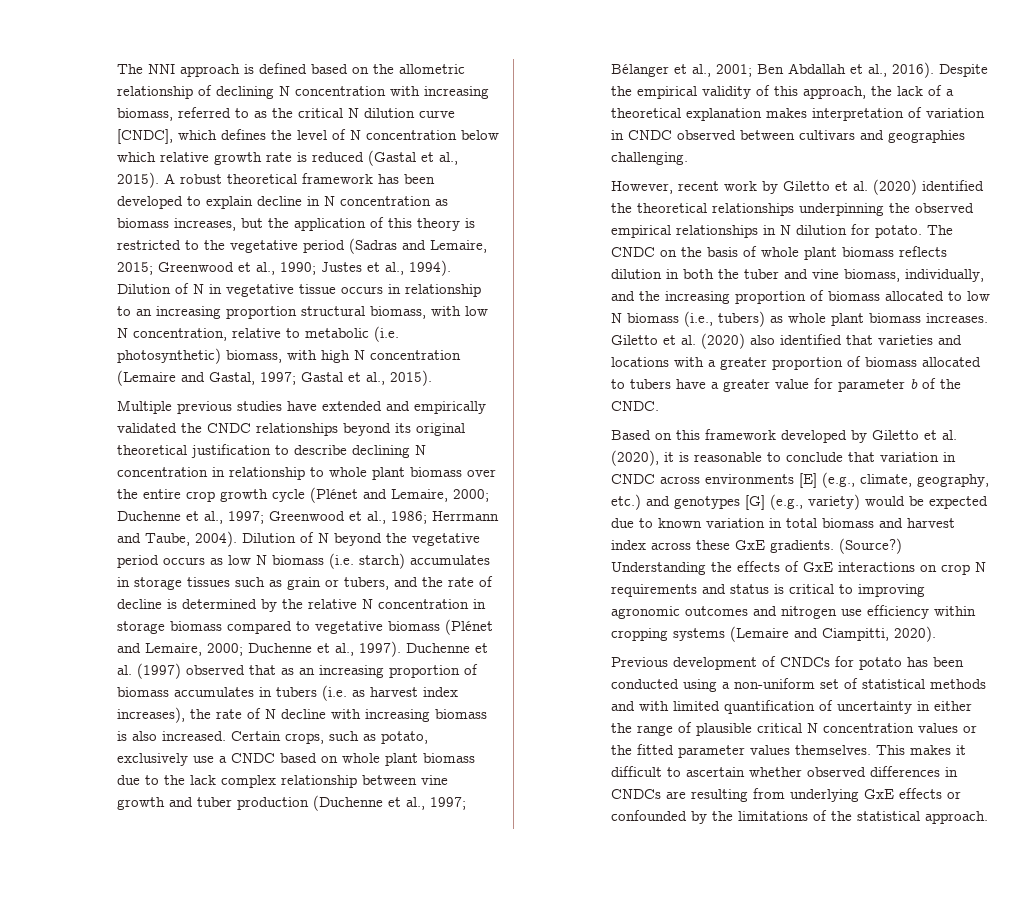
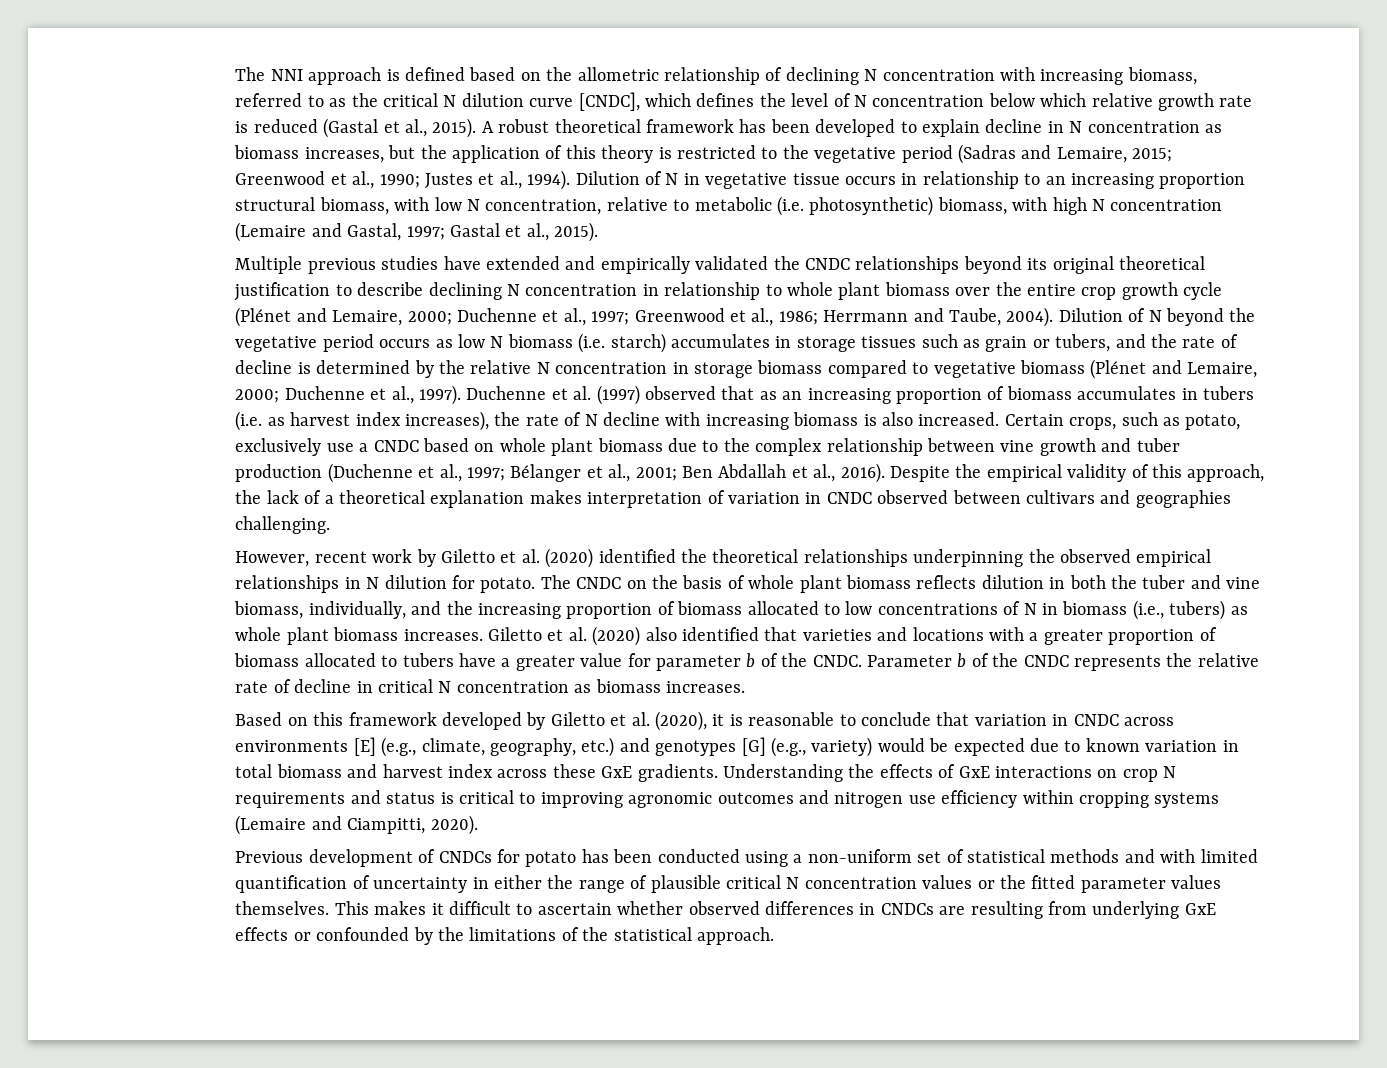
[190,775,217,785] lack -> (750, 445) none
[611,313,623,323] N -> [877,601,1059,615] concentrations of N in
(660, 406) none -> [867,653,1259,671] [235,679,746,693] Parameter b of the CNDC represents the relative rate of decline in critical N concentration as biomass increases.
[839,538,903,554] (Source?) -> (718, 773) none

